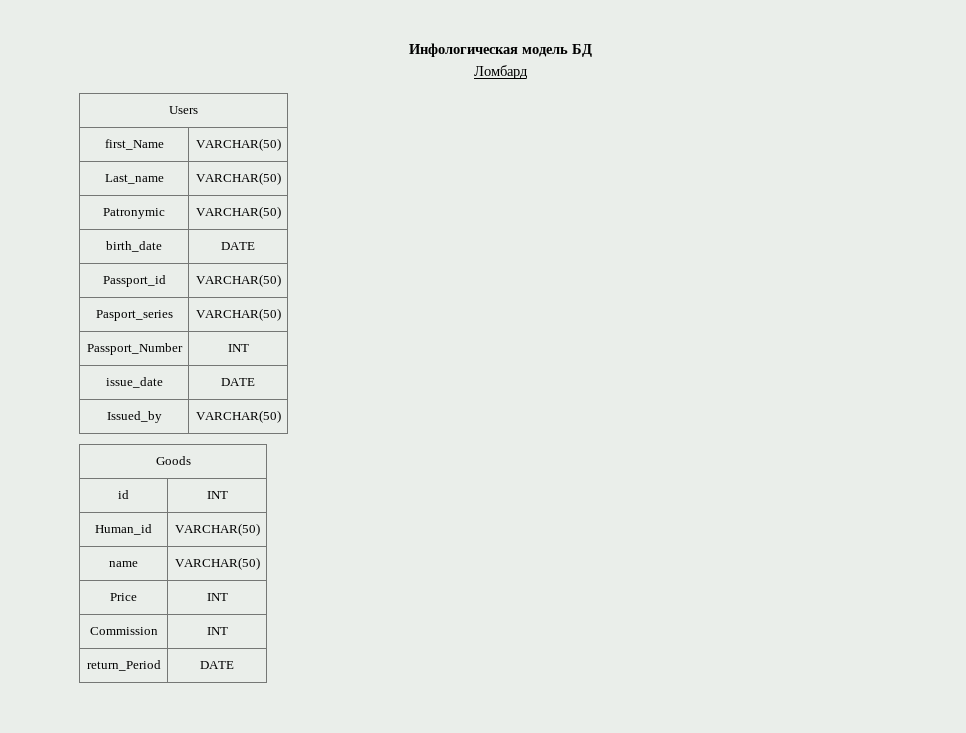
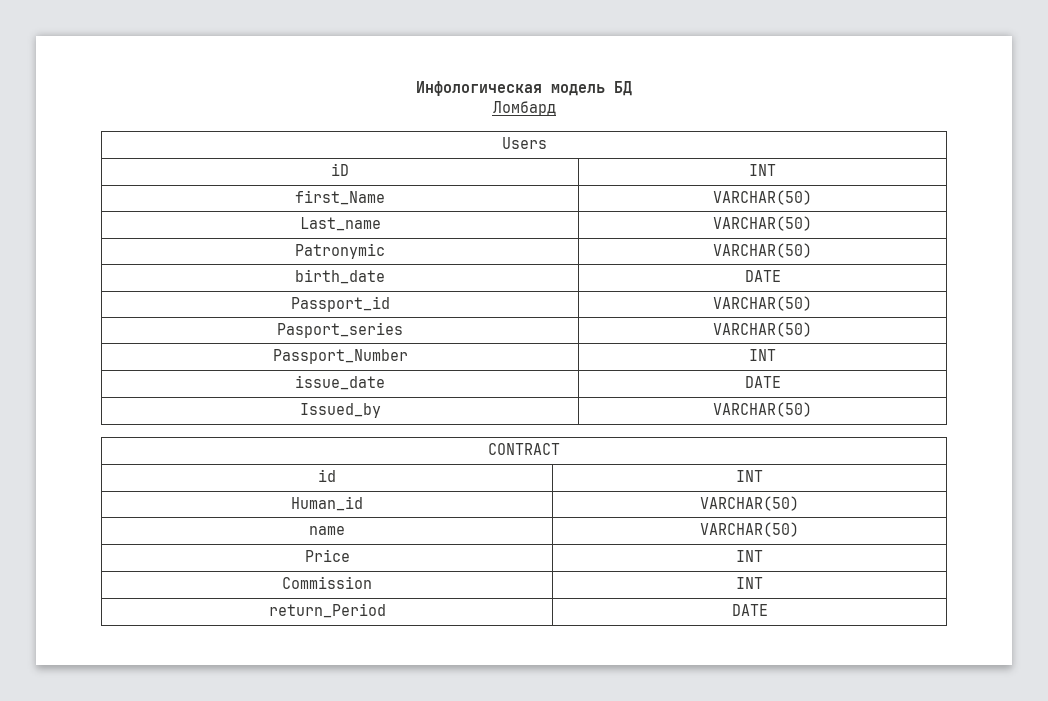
(198, 110) none -> [331,163,349,176] [749,164,776,176] // iD | INT
[155,456,191,465] Goods -> [488,443,560,455] CONTRACT

